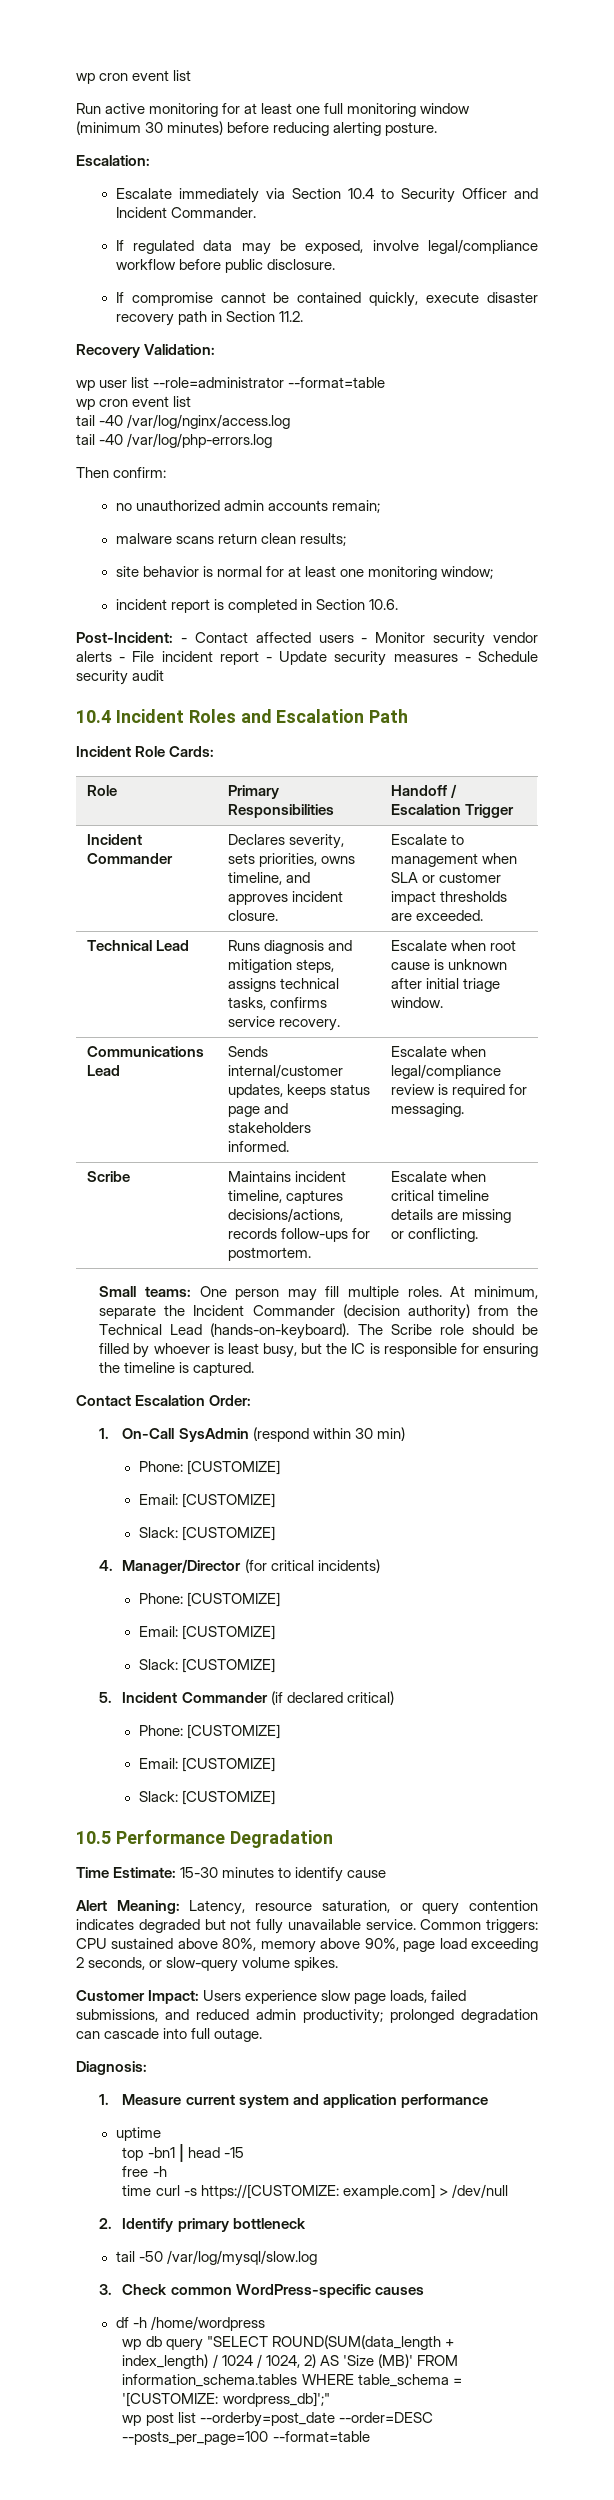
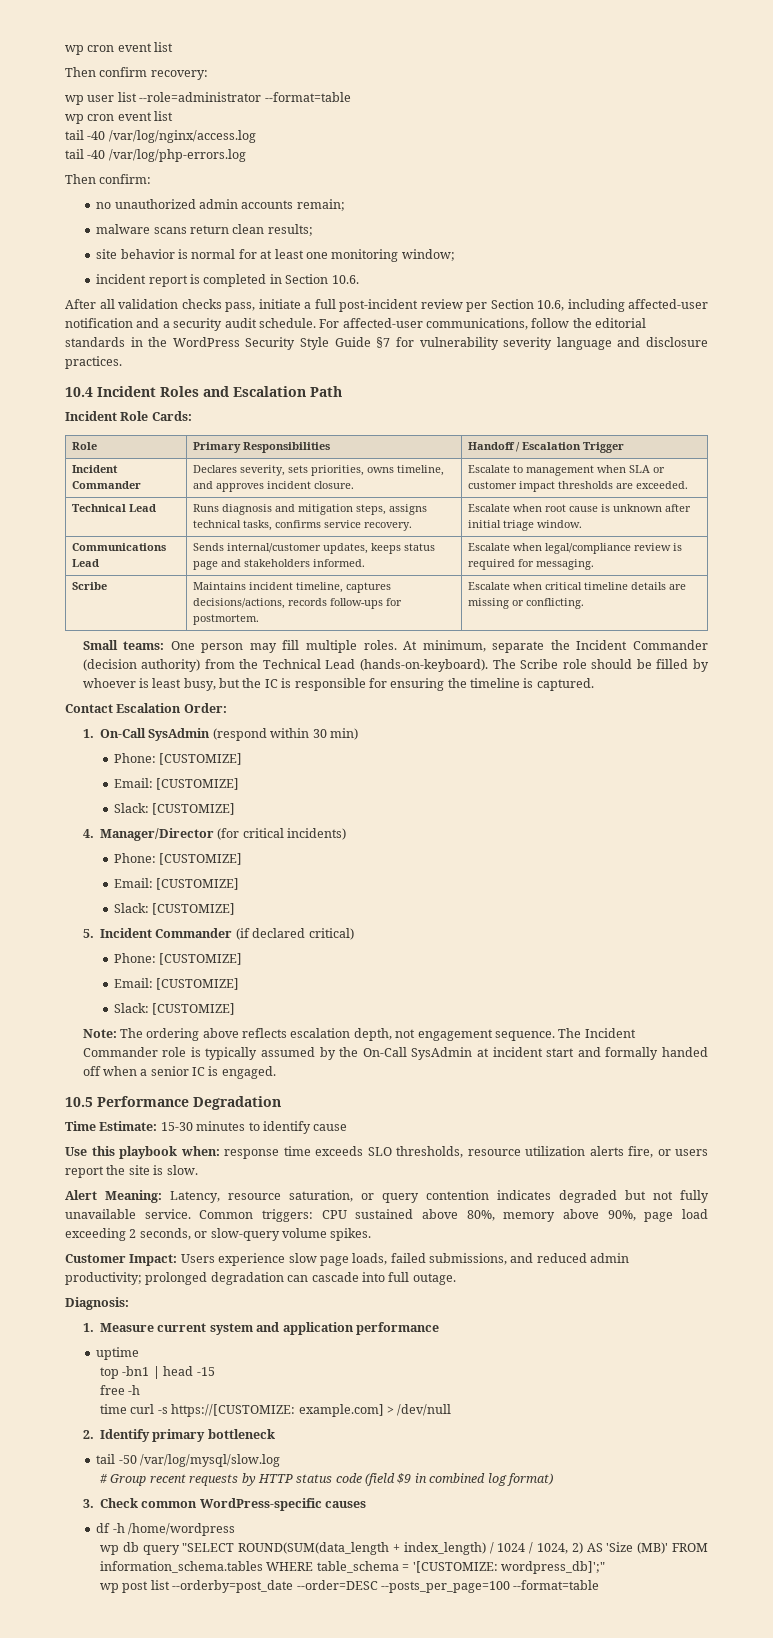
[76,70,192,84] [76,103,471,117] [76,121,438,136] [76,155,150,166] [115,188,538,203] [115,207,256,218] [115,239,539,255] [115,259,335,273] [115,292,538,307] [115,311,303,326] [76,344,216,358] wp cron event list // Run active monitoring for at least one full monitoring window (minimum 30 minutes) before reducing alerting posture. // Escalation: // Escalate immediately via Section 10.4 to Security Officer and Incident Commander. // If regulated data may be exposed, involve legal/compliance workflow before public disclosure. // If compromise cannot be contained quickly, execute disaster recovery path in Section 11.2. // Recovery Validation: -> [65,42,174,55] [65,67,208,80] wp cron event list // Then confirm recovery:
[76,632,538,647] [76,651,538,666] [76,670,165,685] Post-Incident: - Contact affected users - Monitor security vendor alerts - File incident report - Update security measures - Schedule security audit -> [65,299,708,312] [65,318,647,331] [65,337,709,350] [65,356,122,369] After all validation checks pass, initiate a full post-incident review per Section 10.6, including affected-user notification and a security audit schedule. For affected-user communications, follow the editorial standards in the WordPress Security Style Guide §7 for vulnerability severity language and disclosure practices.
(276, 1797) none -> [82,1028,636,1041] [82,1047,708,1060] [82,1066,276,1079] // Note: The ordering above reflects escalation depth, not engagement sequence. The Incident Commander role is typically assumed by the On-Call SysAdmin at incident start and formally handed off when a senior IC is engaged.
(387, 1874) none -> [65,1146,708,1159] [65,1165,198,1178] // Use this playbook when: response time exceeds SLO thresholds, resource utilization alerts fire, or users report the site is slow.
(317, 2258) none -> [100,1473,553,1486] // # Group recent requests by HTTP status code (field $9 in combined log format)

